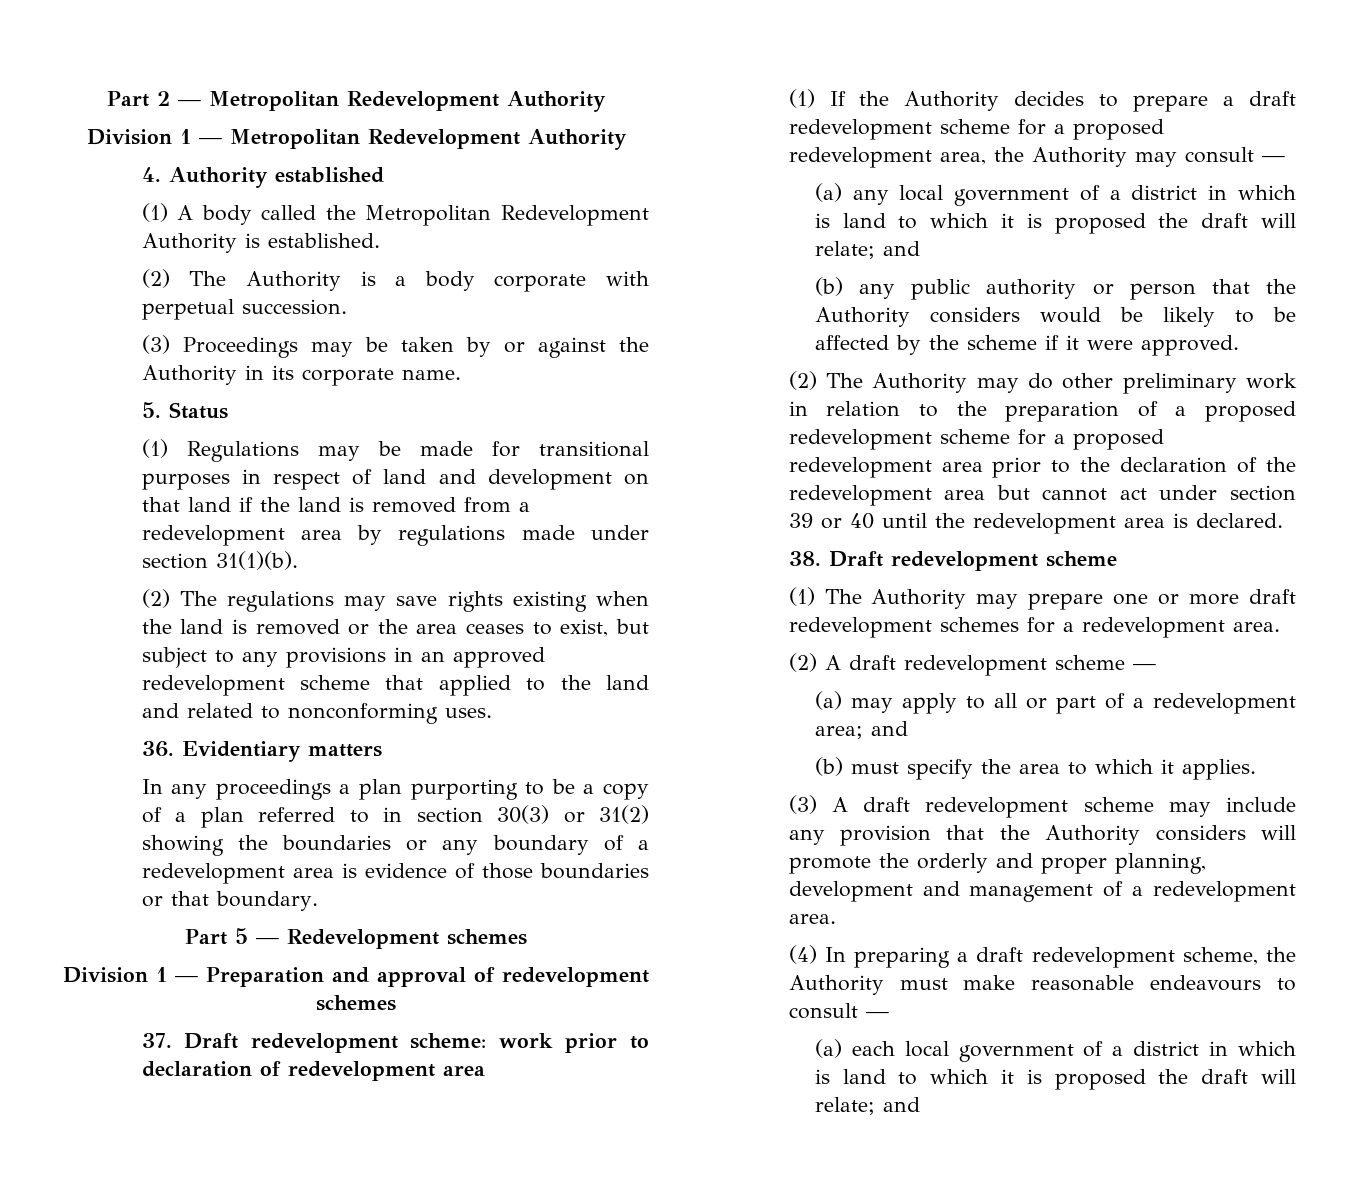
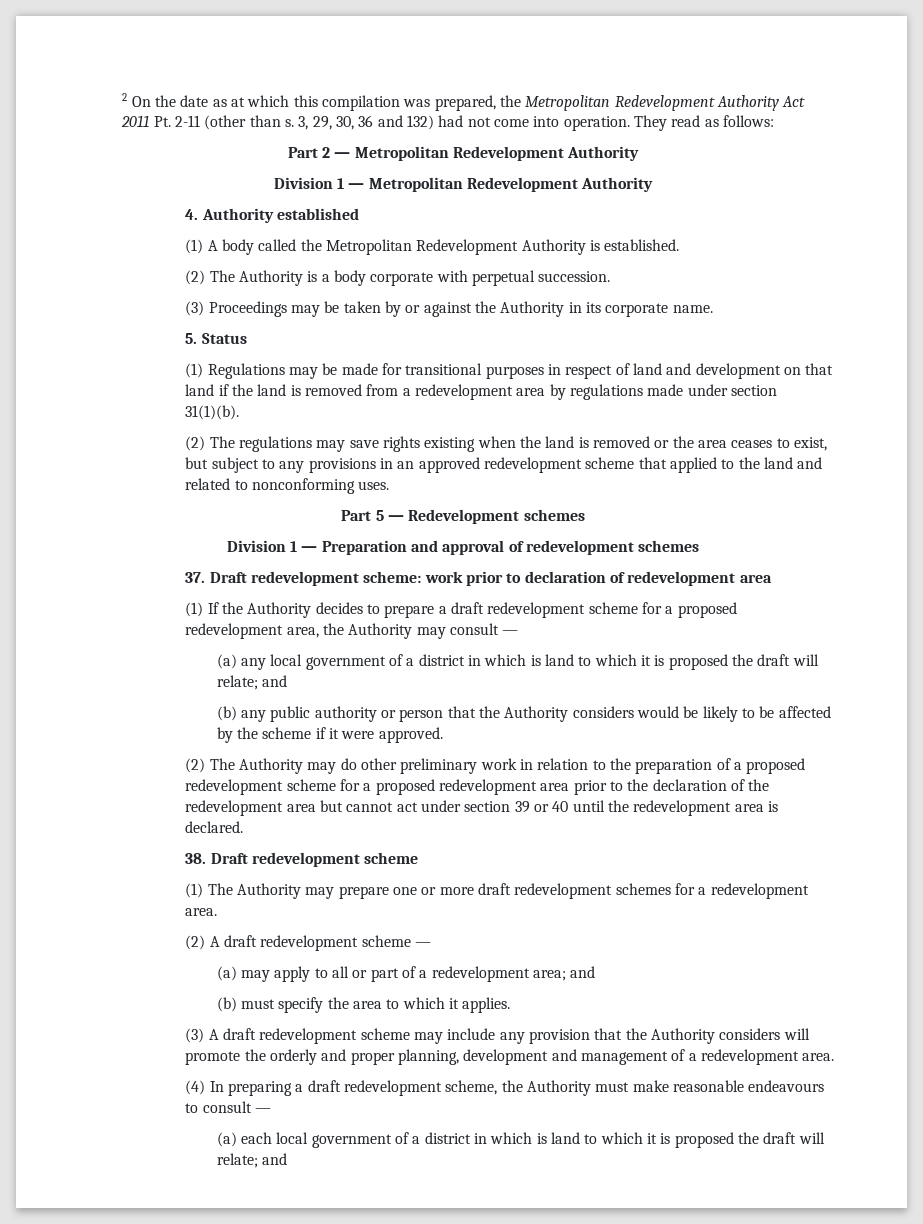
(107, 99) none -> [122,93,806,111] [121,115,774,131] 2 On the date as at which this compilation was prepared, the Metropolitan Redevelopment Authority Act 2011 Pt. 2-11 (other than s. 3, 29, 30, 36 and 132) had not come into operation. They read as follows: //
[141,741,382,762] [141,779,650,800] [141,805,650,828] [141,835,649,856] [141,863,649,884] [141,891,318,911] // 36. Evidentiary matters // In any proceedings a plan purporting to be a copy of a plan referred to in section 30(3) or 31(2) showing the boundaries or any boundary of a redevelopment area is evidence of those boundaries or that boundary. -> (390, 485) none

